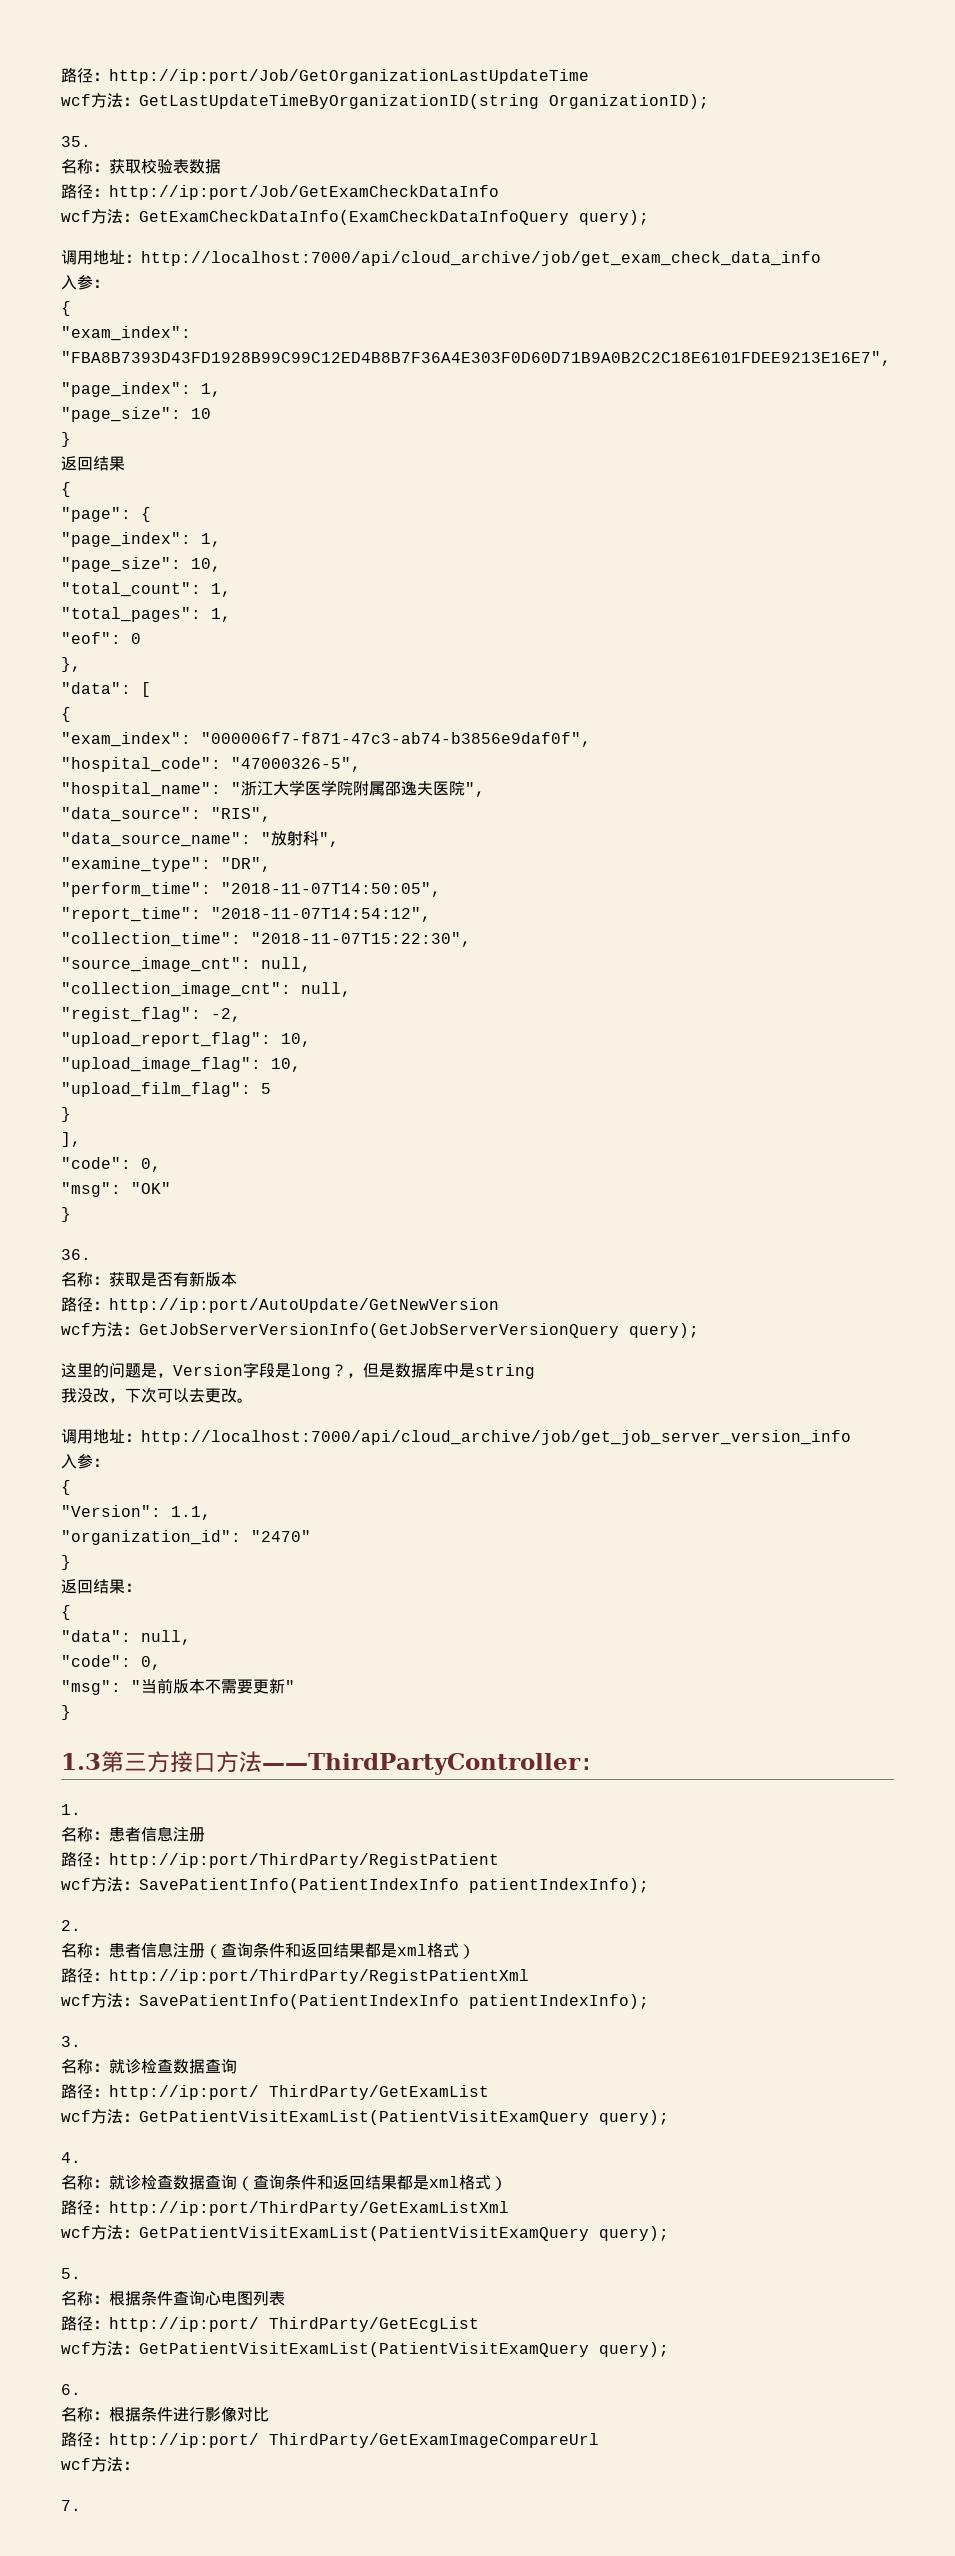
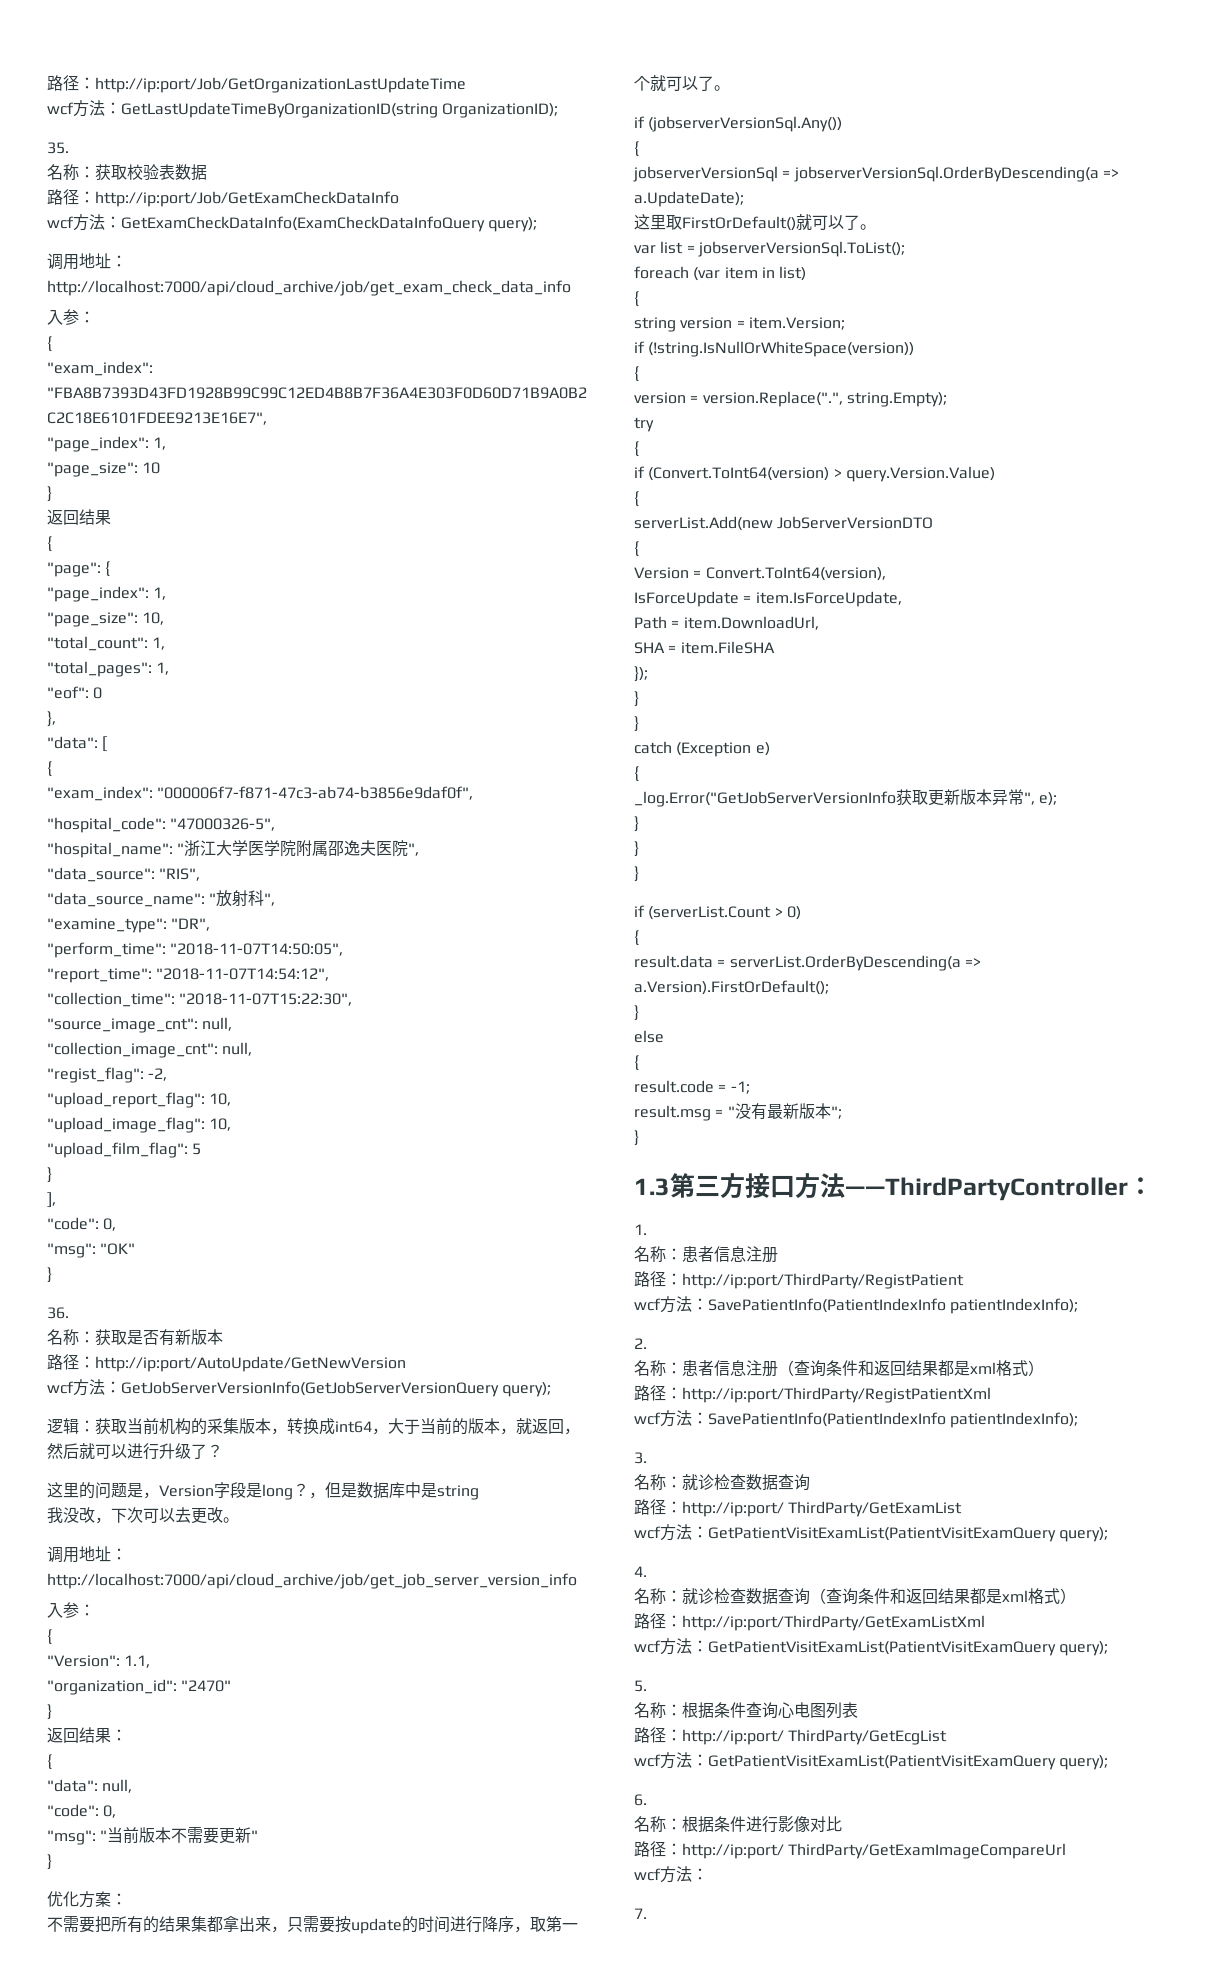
(699, 1330) none -> [47,1418,580,1435] [47,1443,223,1460] // 逻辑：获取当前机构的采集版本，转换成int64，大于当前的版本，就返回，然后就可以进行升级了？
(71, 1712) none -> [47,1891,127,1908] [47,1916,578,1934] [634,75,730,91] [634,116,843,132] [634,141,639,157] [633,166,1119,182] [634,191,744,207] [634,214,876,231] [634,241,905,257] [634,266,807,281] [634,291,639,307] [634,317,845,332] [634,341,915,357] [634,366,639,382] [634,391,947,407] [634,417,654,432] [634,441,639,457] [634,466,995,482] [634,491,639,507] [634,516,934,531] [634,541,639,557] [634,567,886,581] [634,591,902,607] [634,616,819,630] [634,641,775,654] [634,666,648,682] [634,691,639,707] [634,716,639,732] [634,741,770,757] [634,766,639,782] [634,789,1058,807] [634,816,639,832] [634,841,639,857] [634,866,639,882] [634,905,801,920] [634,930,639,946] [634,955,981,971] [634,980,829,995] [634,1005,639,1021] [634,1030,664,1043] [634,1055,639,1071] [634,1080,750,1094] [634,1103,842,1121] [634,1130,639,1146] // 优化方案： // 不需要把所有的结果集都拿出来，只需要按update的时间进行降序，取第一个就可以了。 // if (jobserverVersionSql.Any()) // { // jobserverVersionSql = jobserverVersionSql.OrderByDescending(a => a.UpdateDate); // 这里取FirstOrDefault()就可以了。 // var list = jobserverVersionSql.ToList(); // foreach (var item in list) // { // string version = item.Version; // if (!string.IsNullOrWhiteSpace(version)) // { // version = version.Replace(".", string.Empty); // try // { // if (Convert.ToInt64(version) > query.Version.Value) // { // serverList.Add(new JobServerVersionDTO // { // Version = Convert.ToInt64(version), // IsForceUpdate = item.IsForceUpdate, // Path = item.DownloadUrl, // SHA = item.FileSHA // }); // } // } // catch (Exception e) // { // _log.Error("GetJobServerVersionInfo获取更新版本异常", e); // } // } // } // if (serverList.Count > 0) // { // result.data = serverList.OrderByDescending(a => a.Version).FirstOrDefault(); // } // else // { // result.code = -1; // result.msg = "没有最新版本"; // }

